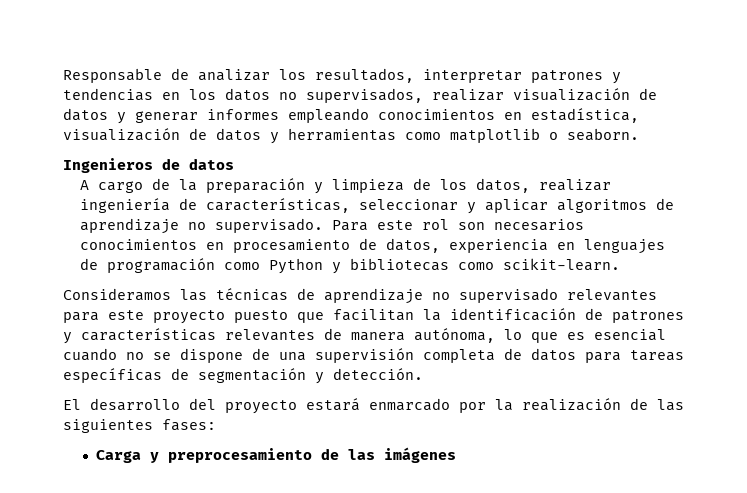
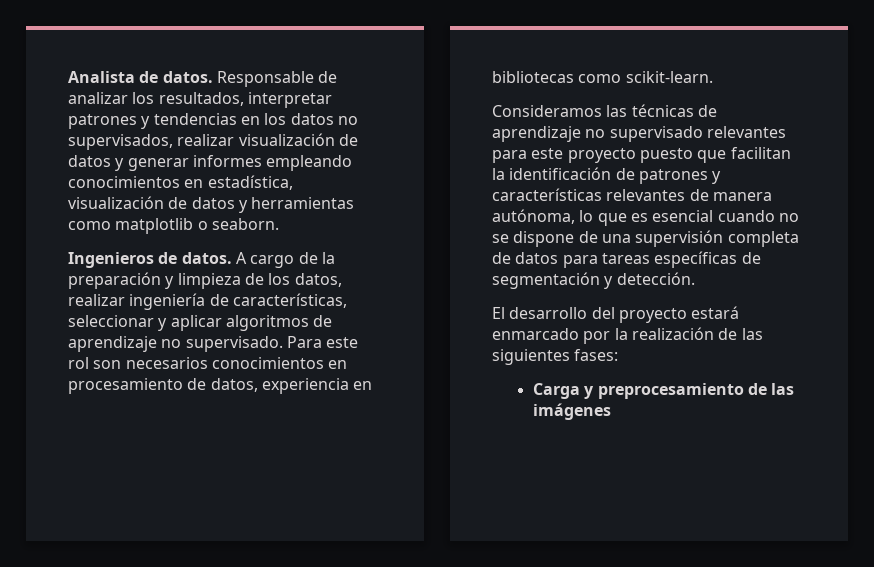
(63, 75) none -> [68,71,213,83] Analista de datos.
[189,158,234,170] datos // -> [181,252,232,264] datos.
[584,239,666,254] [80,258,342,274] lenguajes de programación como Python y -> (373, 385) none

